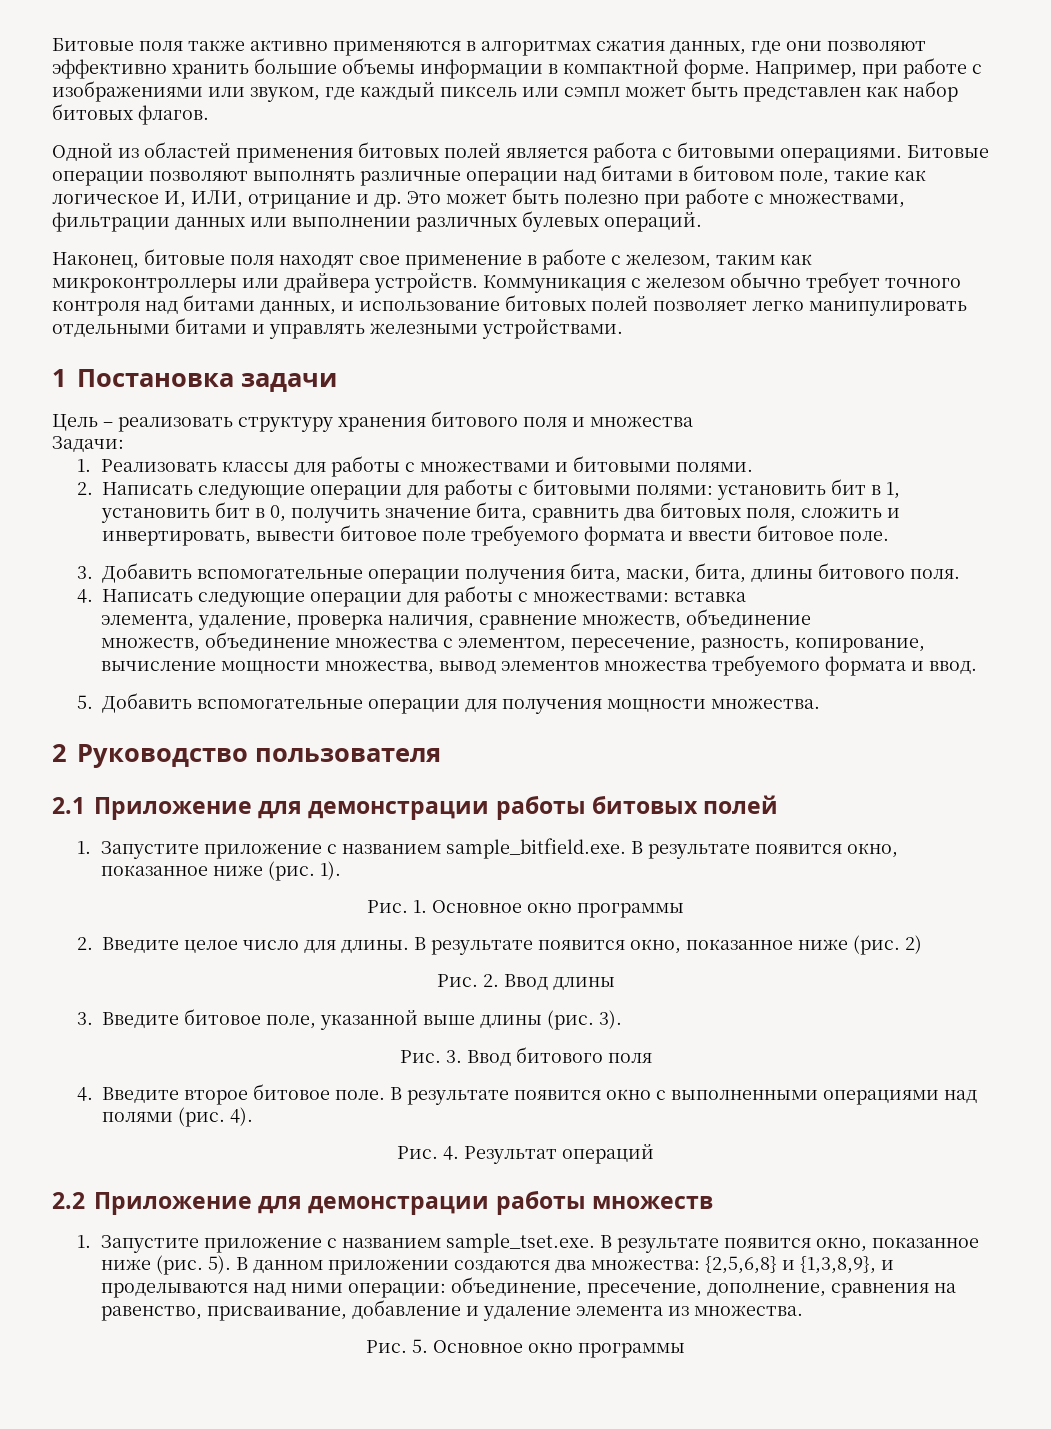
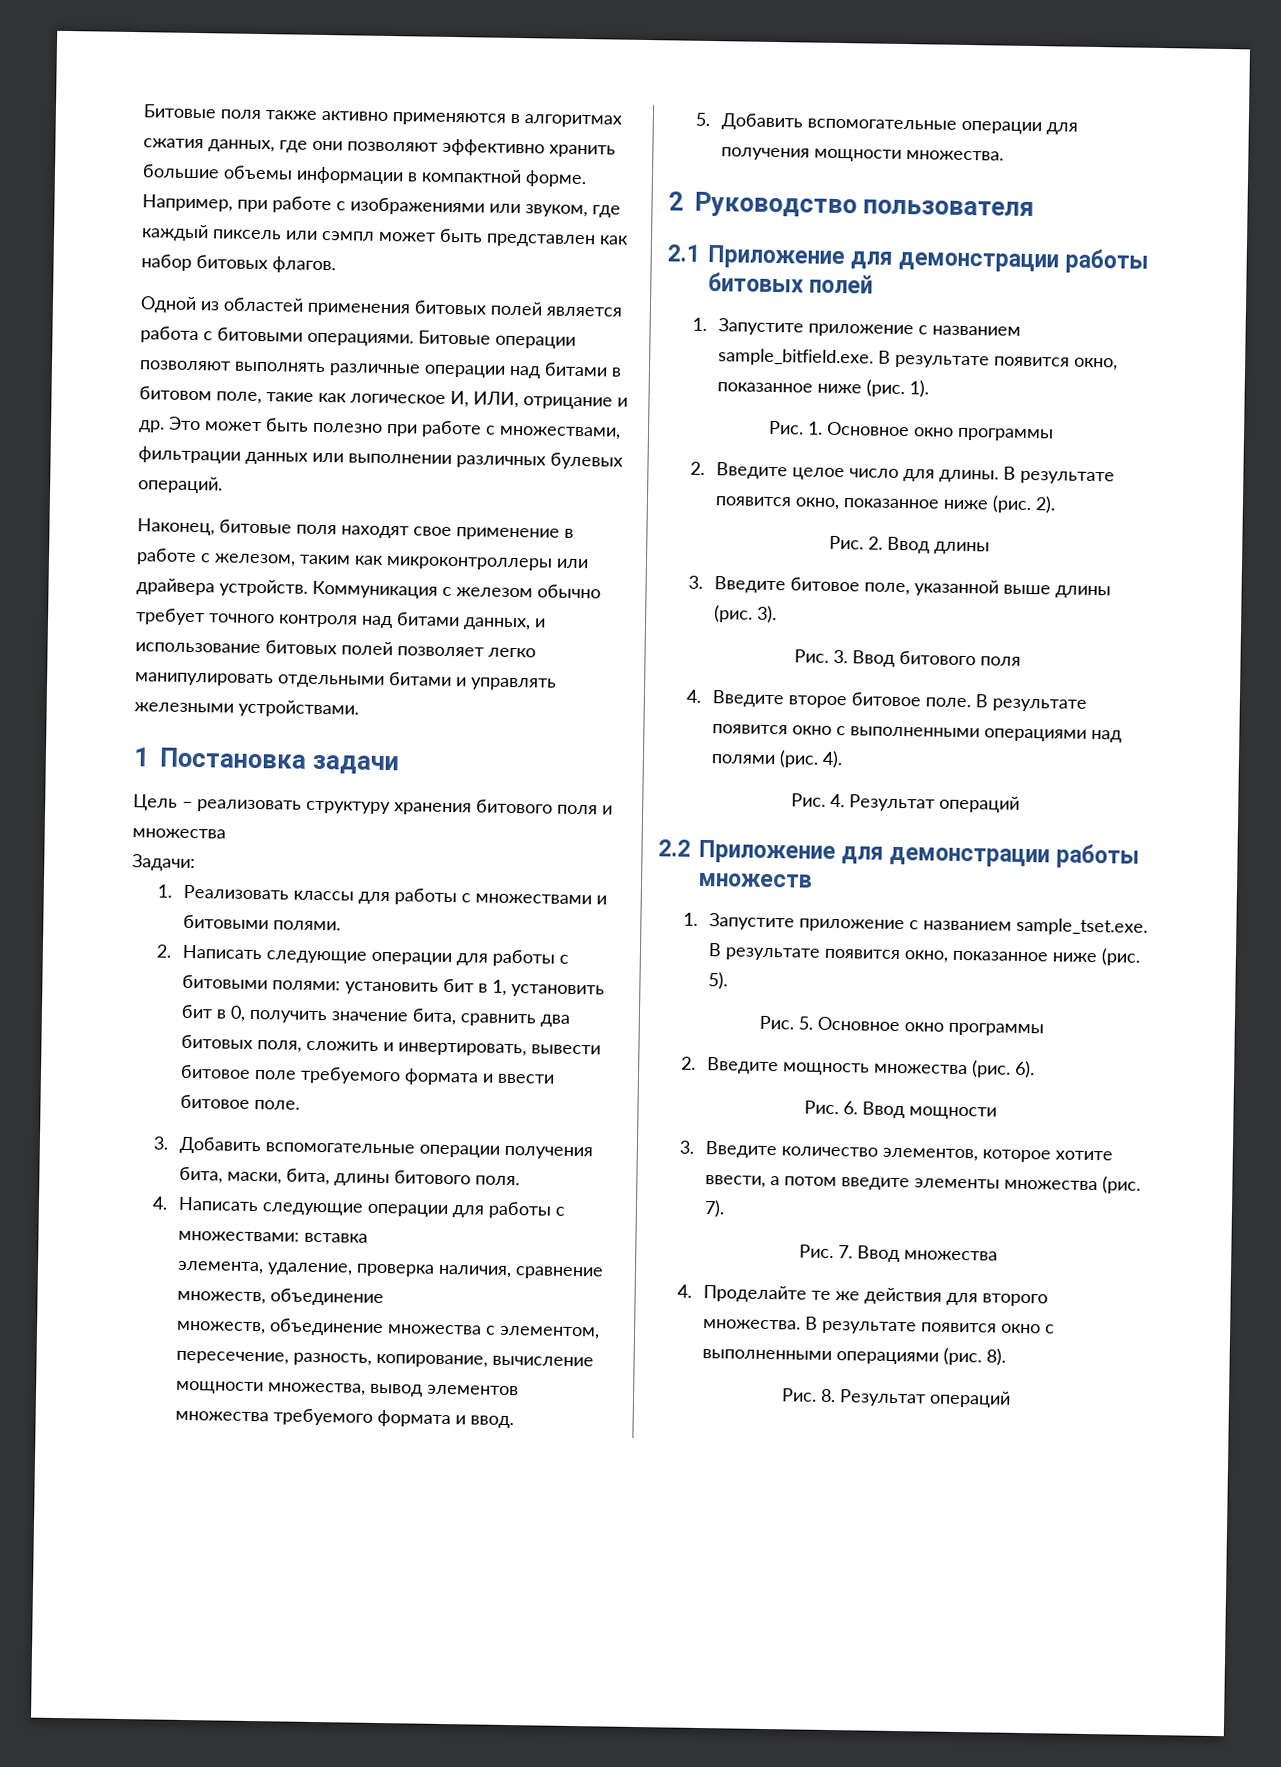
[904,935,922,954] 2) -> [1035,496,1057,514] 2).
[236,1256,895,1275] [101,1277,957,1298] [101,1300,804,1321] В данном приложении создаются два множества: {2,5,6,8} и {1,3,8,9}, и проделываются над ними операции: объединение, пресечение, дополнение, сравнения на равенство, присваивание, добавление и удаление элемента из множества. -> (729, 981) none
(685, 1350) none -> [681,1056,1036,1079] [803,1100,997,1120] [679,1140,1114,1163] [705,1175,1142,1194] [704,1200,726,1218] [798,1244,998,1263] [677,1284,1049,1307] [703,1316,1056,1335] [702,1347,1007,1366] [780,1388,1011,1408] // 2. Введите мощность множества (рис. 6). // Рис. 6. Ввод мощности // 3. Введите количество элементов, которое хотите ввести, а потом введите элементы множества (рис. 7). // Рис. 7. Ввод множества // 4. Проделайте те же действия для второго множества. В результате появится окно с выполненными операциями (рис. 8). // Рис. 8. Результат операций

